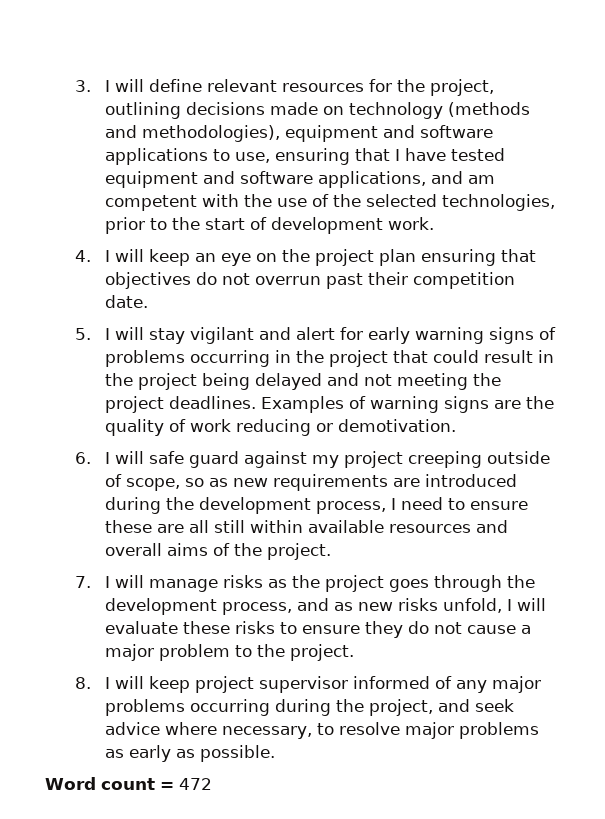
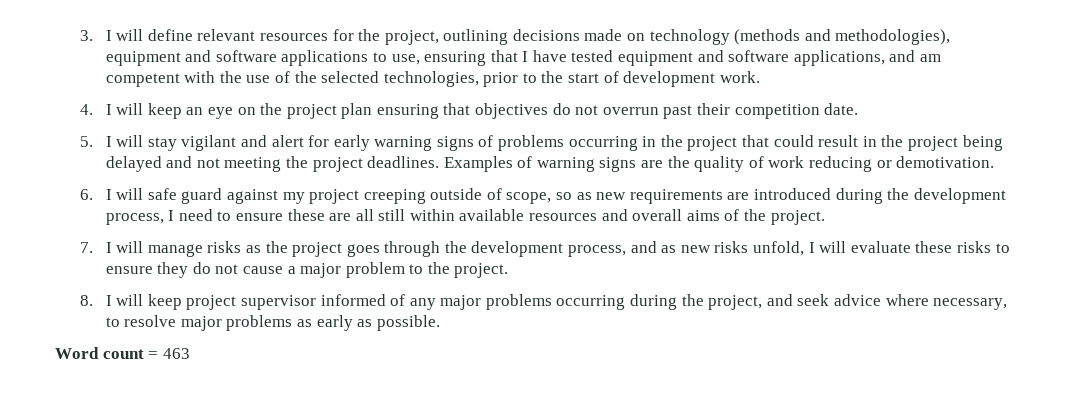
[179,778,212,790] 472 -> [162,348,190,359] 463

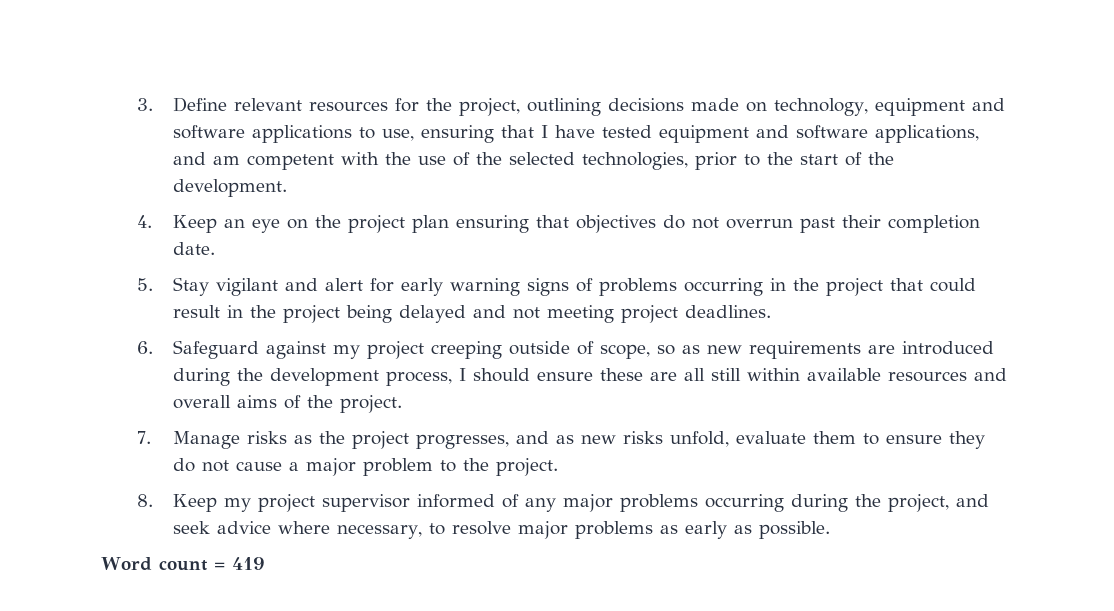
[105,29,193,41] I will define -> [173,97,228,112] Define
[649,29,951,45] technology (methods and methodologies), -> [774,98,869,116] technology,
[623,71,760,87] development work. -> [868,152,895,165] [173,179,288,197] the development.
[105,103,182,119] I will keep -> [173,215,218,233] Keep
[734,104,820,119] competition -> [888,215,981,233] completion
[105,135,177,151] I will stay -> [173,277,210,296] Stay
[285,156,308,168] the -> (615, 314) none
[443,156,995,172] [80,188,223,204] Examples of warning signs are the quality of work reducing or demotivation. // 6. I will safe guard -> [137,340,260,359] // 6. Safeguard
[178,209,232,221] need to -> [473,368,531,382] should
[105,241,203,257] I will manage -> [173,431,241,449] Manage
[346,241,627,257] goes through the development process, -> [416,434,510,449] progresses,
[808,241,991,253] I will evaluate these risks -> [736,431,857,444] evaluate them
[105,294,182,310] I will keep -> [173,494,252,512] Keep my
[162,348,190,359] 463 -> [231,557,265,570] 419

